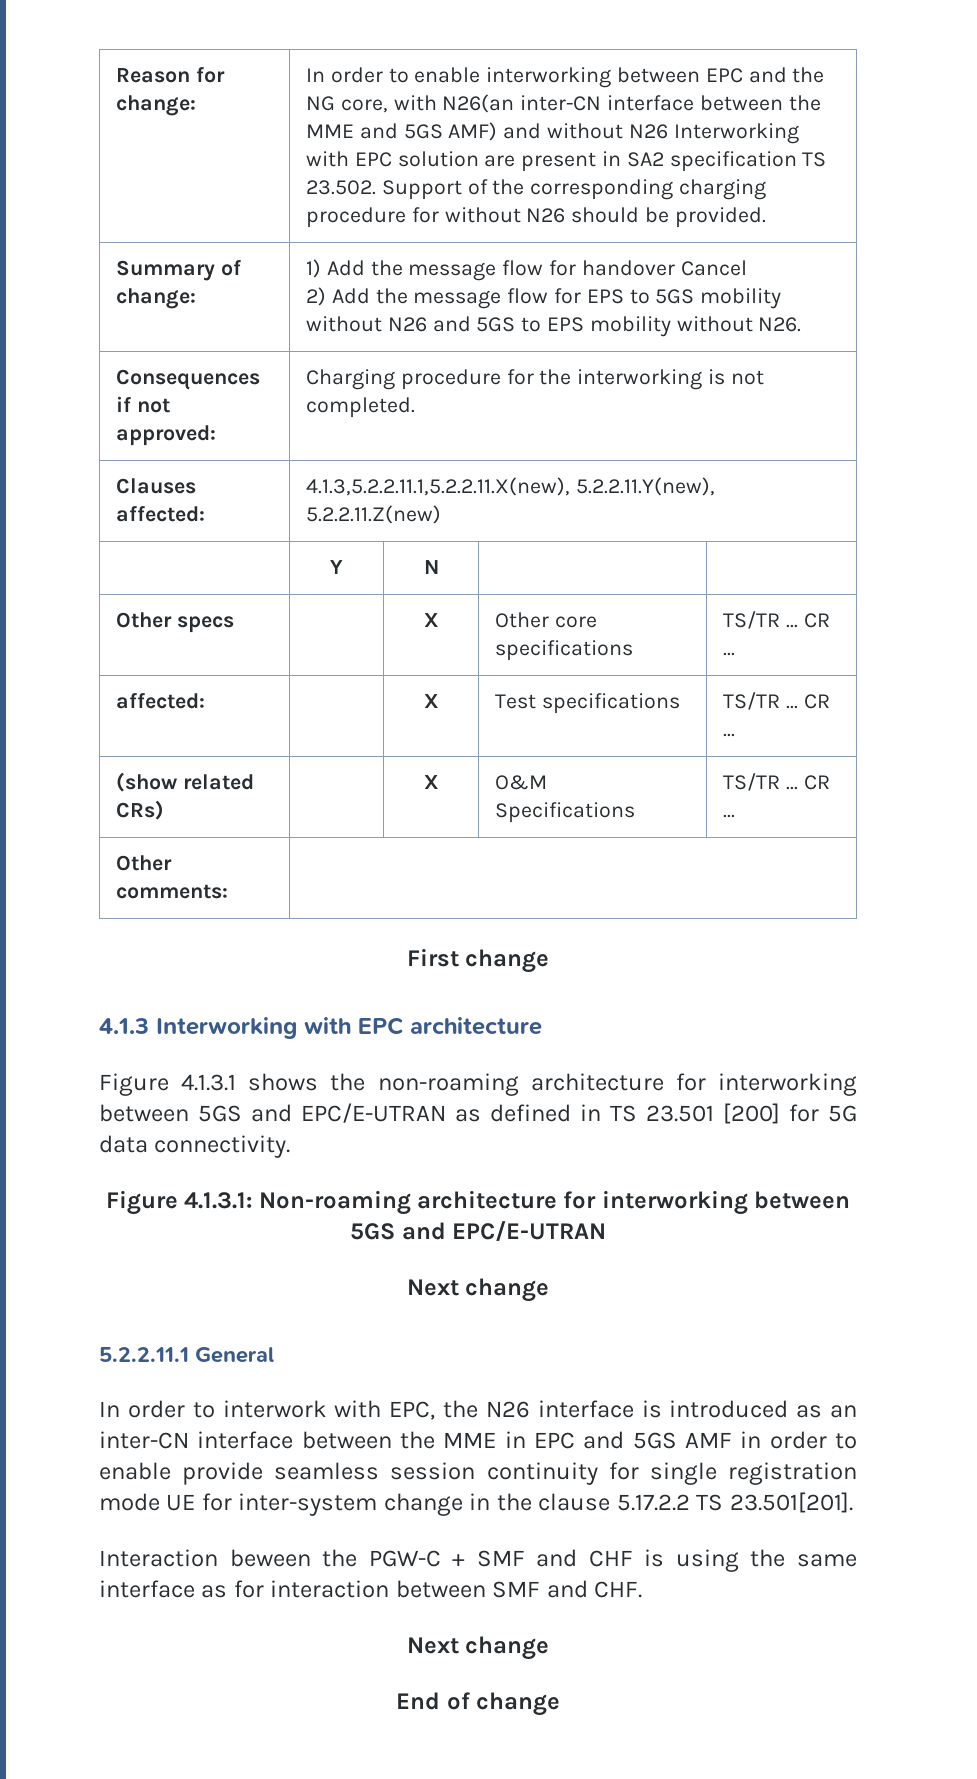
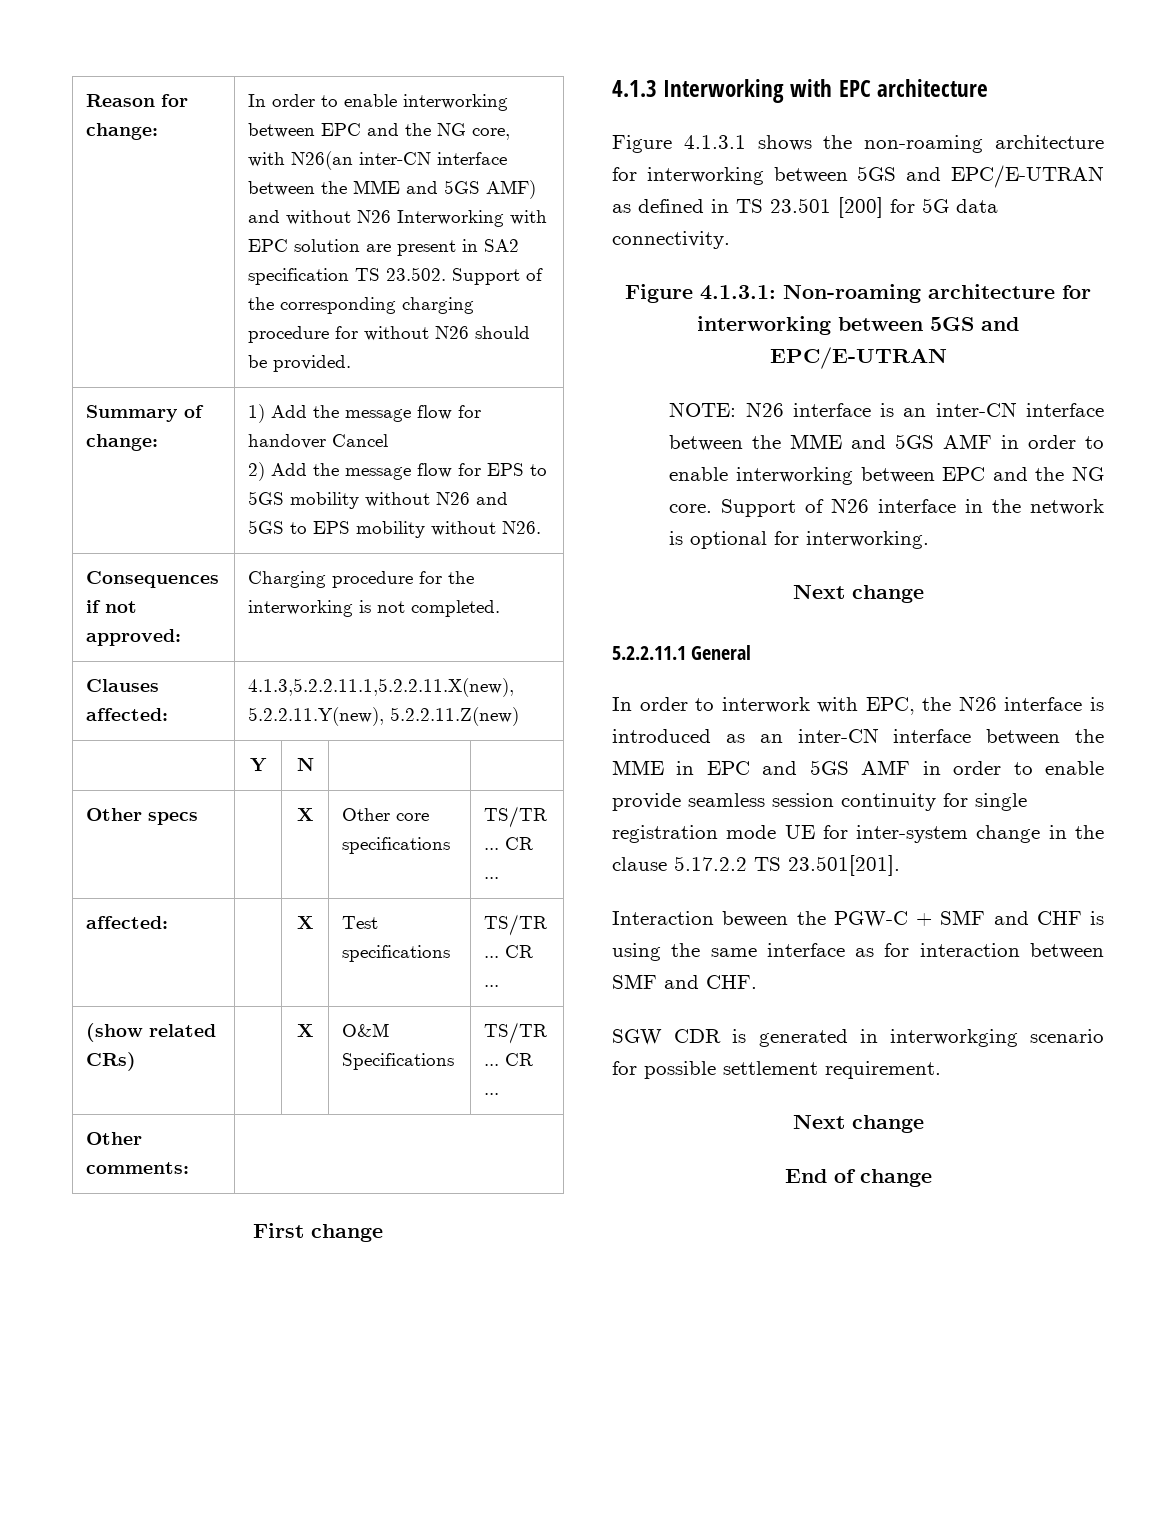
(606, 1231) none -> [669,402,1104,417] [669,434,1104,451] [669,466,1104,485] [669,498,1104,517] [669,531,930,549] // NOTE: N26 interface is an inter-CN interface between the MME and 5GS AMF in order to enable interworking between EPC and the NG core. Support of N26 interface in the network is optional for interworking.
(643, 1589) none -> [612,1029,1104,1047] [612,1061,941,1079] // SGW CDR is generated in interworkging scenario for possible settlement requirement.

